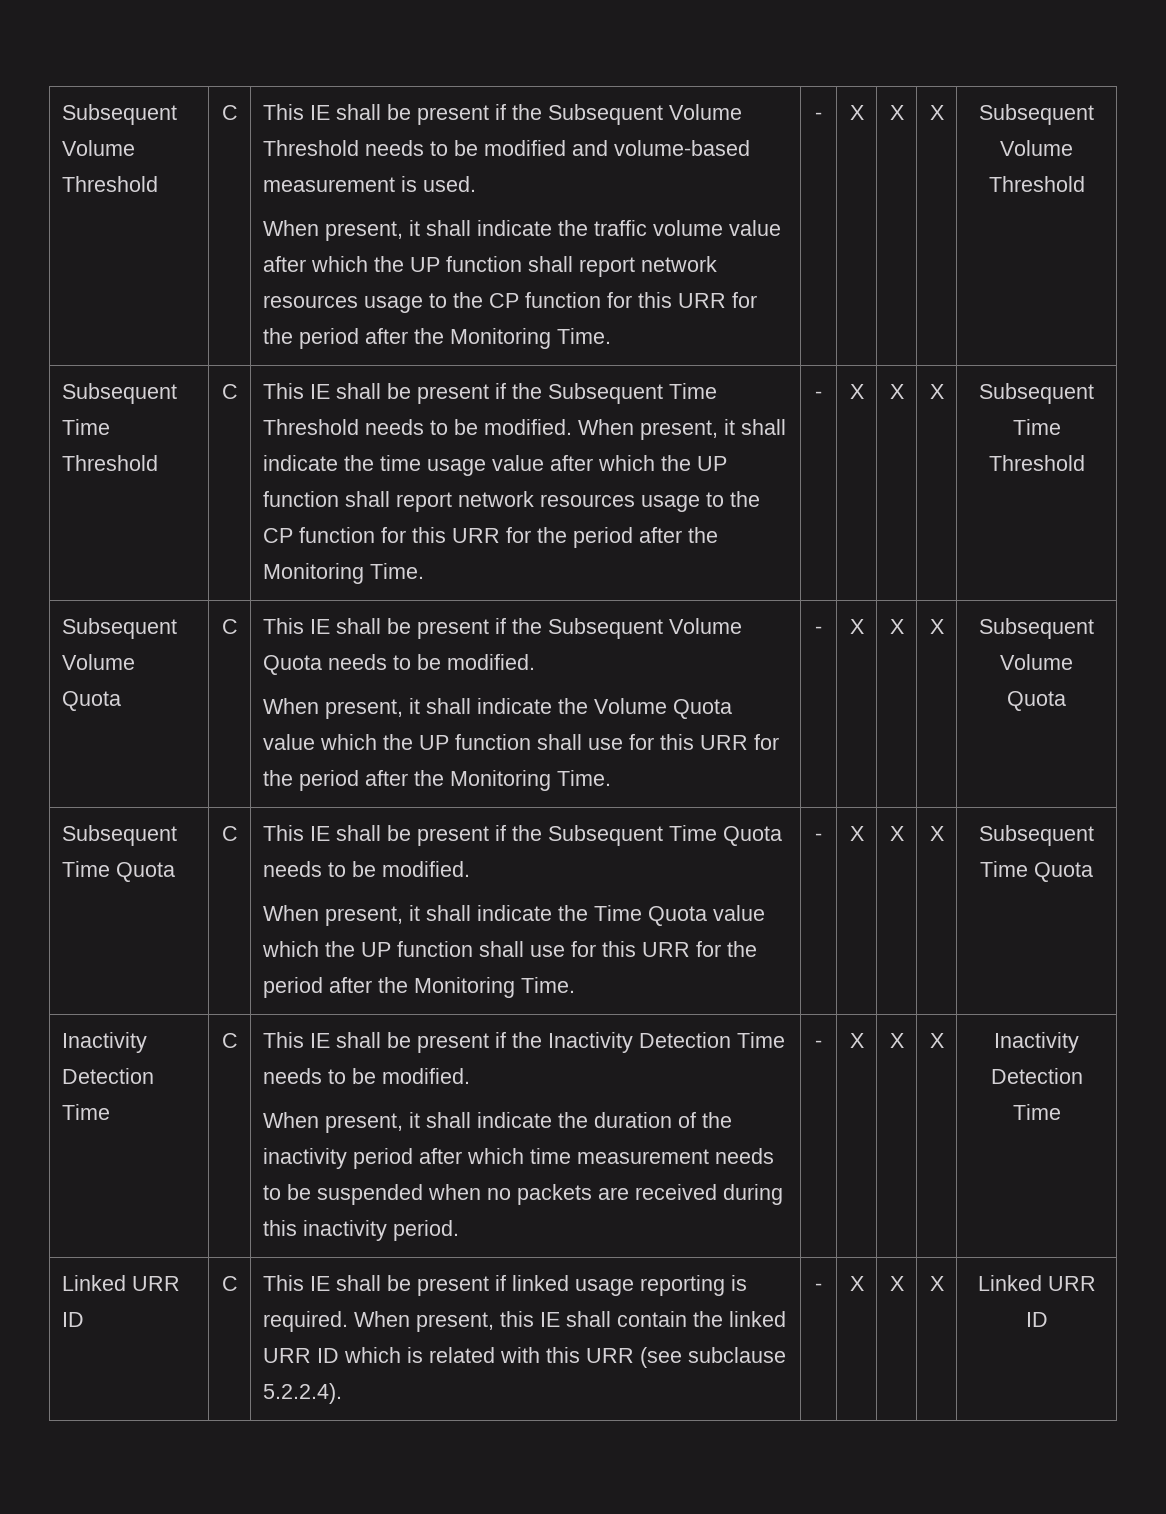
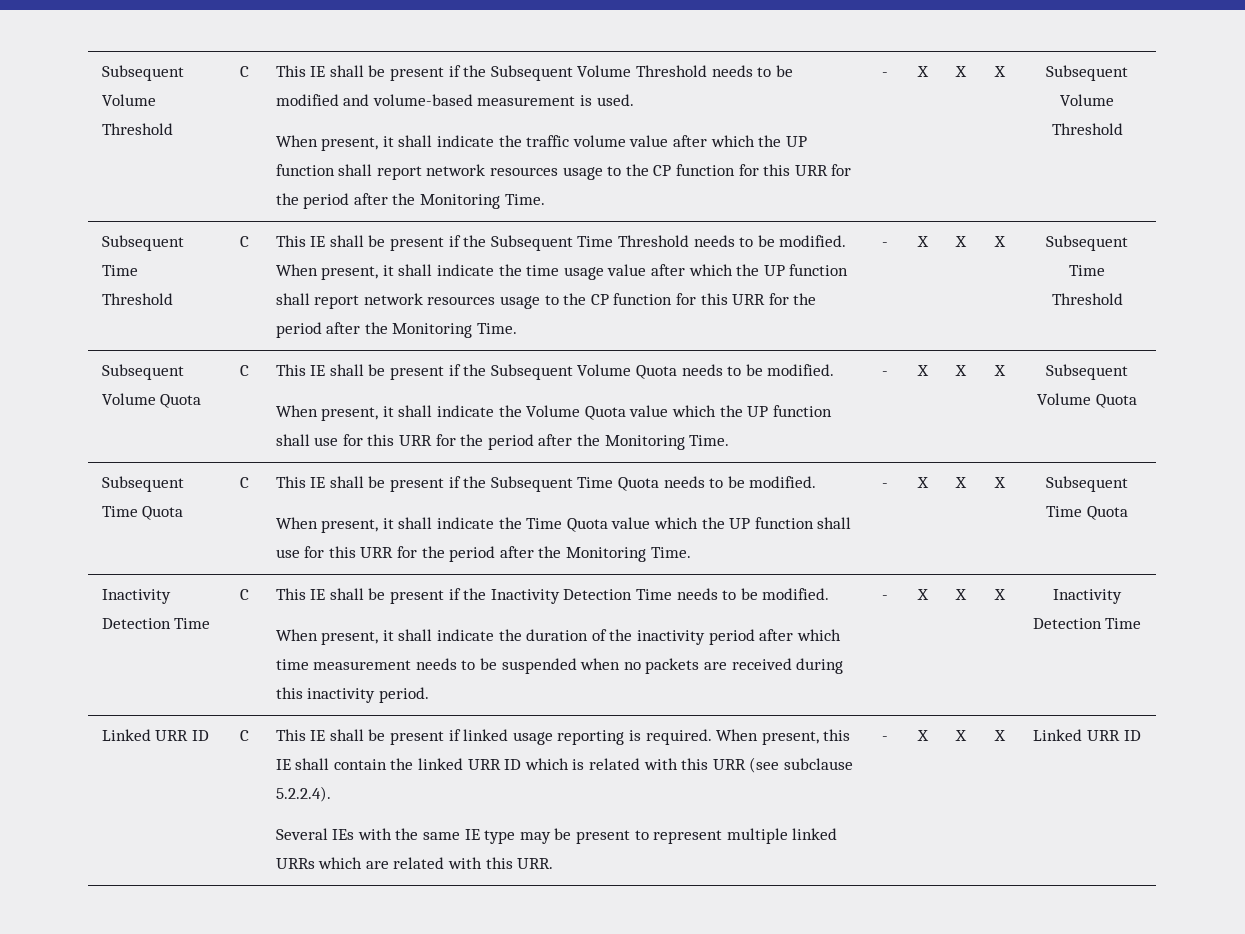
(342, 1393) none -> [275,828,838,844] [275,857,554,869] // Several IEs with the same IE type may be present to represent multiple linked URRs which are related with this URR.

